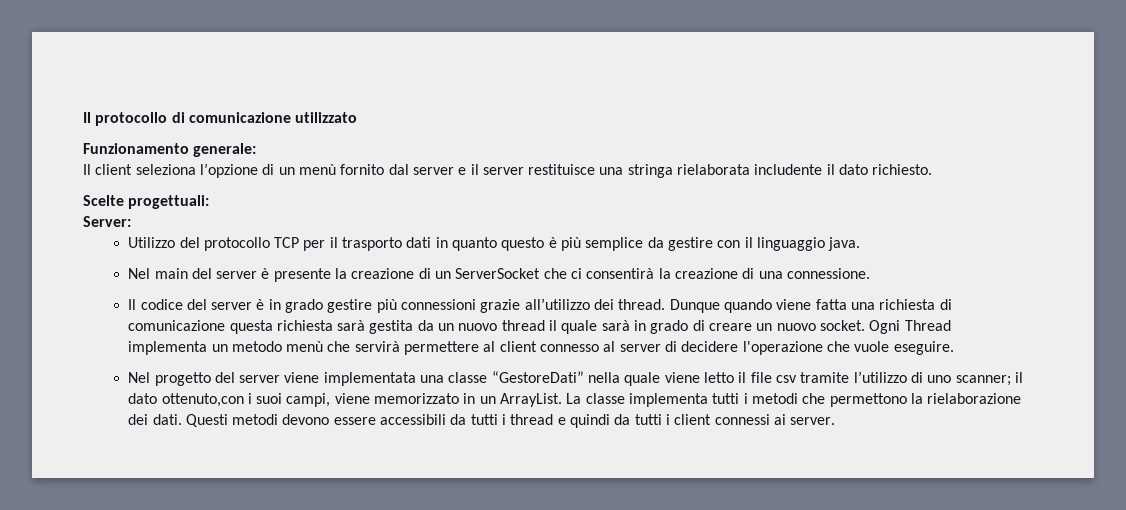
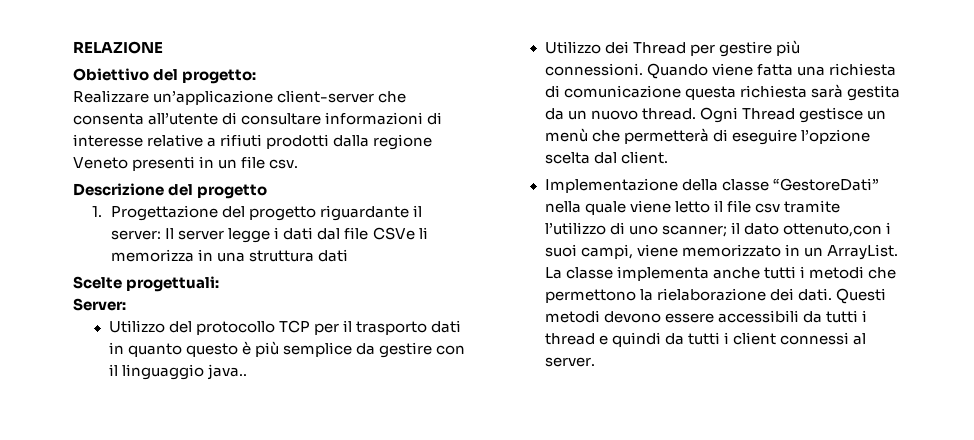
[83,112,358,126] [83,143,257,157] [83,163,933,178] Il protocollo di comunicazione utilizzato // Funzionamento generale: // Il client seleziona l’opzione di un menù fornito dal server e il server restituisce una stringa rielaborata includente il dato richiesto. -> [73,41,163,54] [73,68,257,84] [73,90,407,105] [73,112,443,125] [73,134,433,150] [73,156,299,171] [73,183,268,199] [92,205,423,221] [111,227,428,243] [111,249,349,262] RELAZIONE // Obiettivo del progetto: // Realizzare un’applicazione client-server che consenta all’utente di consultare informazioni di interesse relative a rifiuti prodotti dalla regione Veneto presenti in un file csv. // Descrizione del progetto // 1. Progettazione del progetto riguardante il server: Il server legge i dati dal file CSVe li memorizza in una struttura dati
[828,237,861,251] [128,268,870,282] [128,298,772,313] java. // Nel main del server è presente la creazione di un ServerSocket che ci consentirà la creazione di una connessione. // Il codice del server è in grado gestire più connessioni grazie all’utilizzo dei thread. Dunque quando -> [206,364,247,380] [544,40,800,57] [544,63,708,79] java.. // Utilizzo dei Thread per gestire più connessioni. Quando
[501,320,951,334] [128,341,954,355] [128,372,445,386] thread il quale sarà in grado di creare un nuovo socket. Ogni Thread implementa un metodo menù che servirà permettere al client connesso al server di decidere l'operazione che vuole eseguire. // Nel progetto del server viene implementata una -> [641,107,886,123] [544,128,870,145] [544,151,668,164] [544,178,718,193] thread. Ogni Thread gestisce un menù che permetterà di eseguire l’opzione scelta dal client. // Implementazione della
(709, 400) none -> [712,267,760,279] anche
[773,414,786,425] ai -> [852,333,866,345] al

